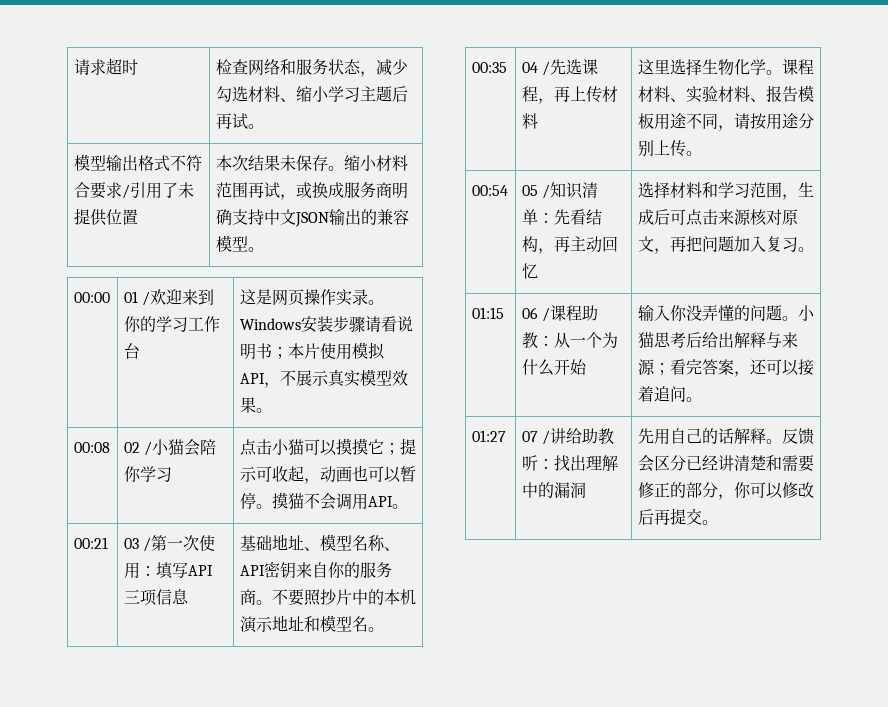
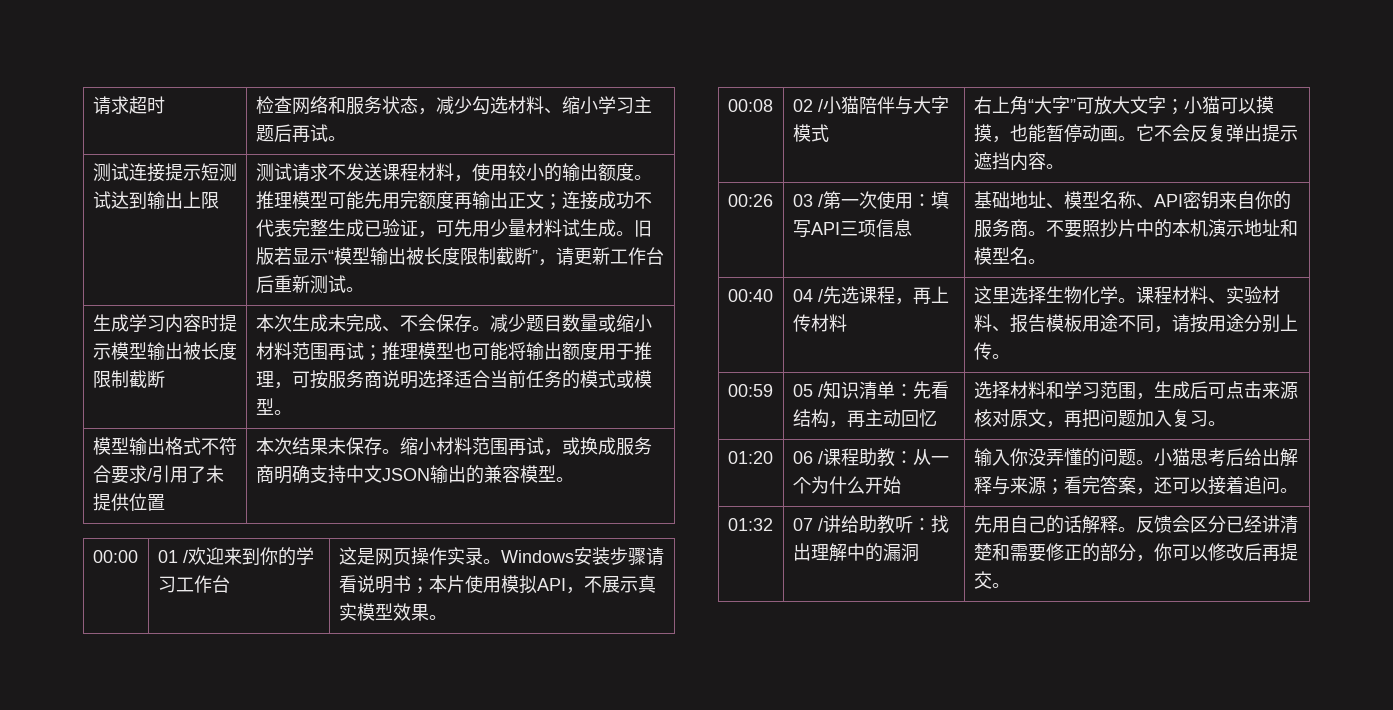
(264, 126) none -> [92,163,237,182] [92,191,219,210] [255,163,652,182] [255,191,652,210] [255,219,652,238] [255,247,664,266] [255,275,364,294] [92,314,237,333] [92,342,237,361] [92,370,165,388] [255,314,652,332] [255,342,652,361] [255,370,652,389] [255,398,292,415] // 测试连接提示短测试达到输出上限 | 测试请求不发送课程材料，使用较小的输出额度。推理模型可能先用完额度再输出正文；连接成功不代表完整生成已验证，可先用少量材料试生成。旧版若显示“模型输出被长度限制截断”，请更新工作台后重新测试。 // 生成学习内容时提示模型输出被长度限制截断 | 本次生成未完成、不会保存。减少题目数量或缩小材料范围再试；推理模型也可能将输出额度用于推理，可按服务商说明选择适合当前任务的模式或模型。
[183,439,216,456] [123,466,172,482] [239,438,416,456] [239,465,416,484] [239,492,408,510] [73,537,108,549] 会陪你学习 | 点击小猫可以摸摸它；提示可收起，动画也可以暂停。摸猫不会调用API。 // 00:21 -> [858,96,949,115] [792,124,829,142] [973,96,1274,115] [973,124,1298,143] [973,152,1064,171] [727,194,773,207] 陪伴与大字模式 | 右上角“大字”可放大文字；小猫可以摸摸，也能暂停动画。它不会反复弹出提示遮挡内容。 // 00:26
[471,62,507,73] 00:35 -> [727,289,773,302] 00:40
[471,185,508,196] 00:54 -> [727,384,773,397] 00:59
[471,307,504,319] 01:15 -> [727,451,773,464] 01:20
[471,430,506,442] 01:27 -> [727,518,773,531] 01:32

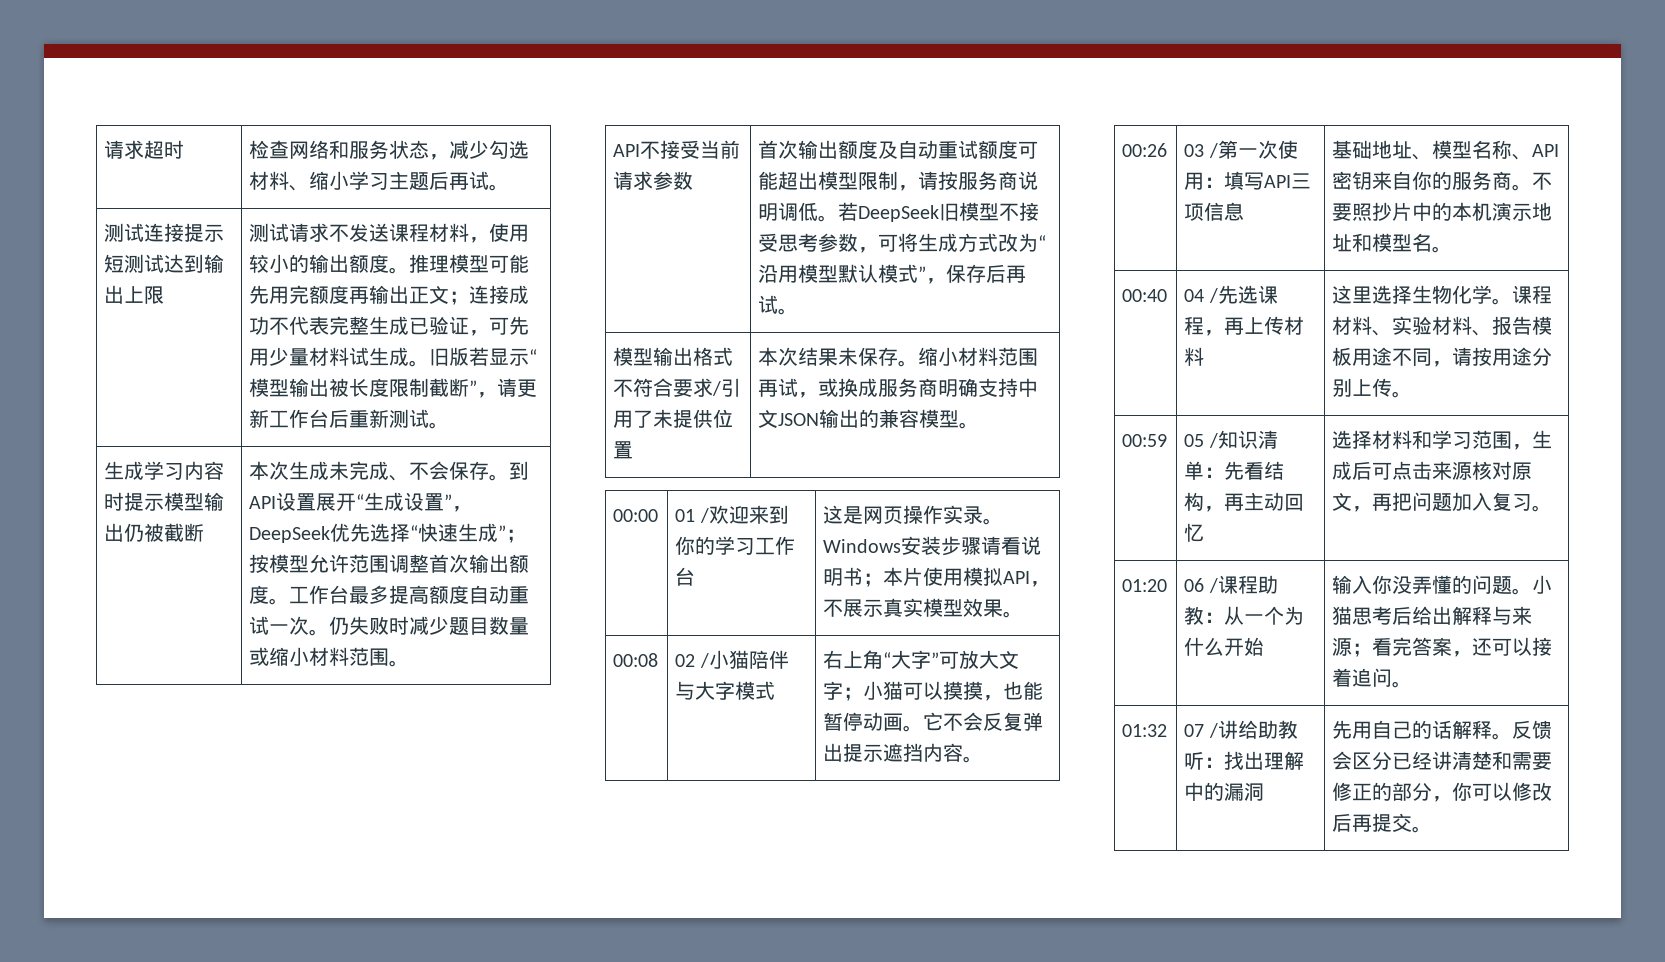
[182,342,237,360] [92,370,129,388] 被长度限制 -> [124,523,165,542] 仍被
(490, 328) none -> [509,461,530,480] [249,492,473,512] [249,523,527,543] [249,554,530,573] [249,585,530,605] [249,616,410,636] 到API设置展开“生成设置”，DeepSeek优先选择“快速生成”；按模型允许范围调整首次输出额度。工作台最多提高额度自动重试一次。仍失败时
[327,342,652,361] [255,370,652,389] [255,398,274,415] 再试；推理模型也可能将输出额度用于推理，可按服务商说明选择适合当前任务的模式或模型 -> [389,660,410,667] [613,140,741,159] [613,171,694,190] [758,140,1039,159] [758,171,1039,191] [758,202,1040,222] [758,233,1047,253] [758,264,1027,284] [758,295,779,314] 。 // API不接受当前请求参数 | 首次输出额度及自动重试额度可能超出模型限制，请按服务商说明调低。若DeepSeek旧模型不接受思考参数，可将生成方式改为“沿用模型默认模式”，保存后再试

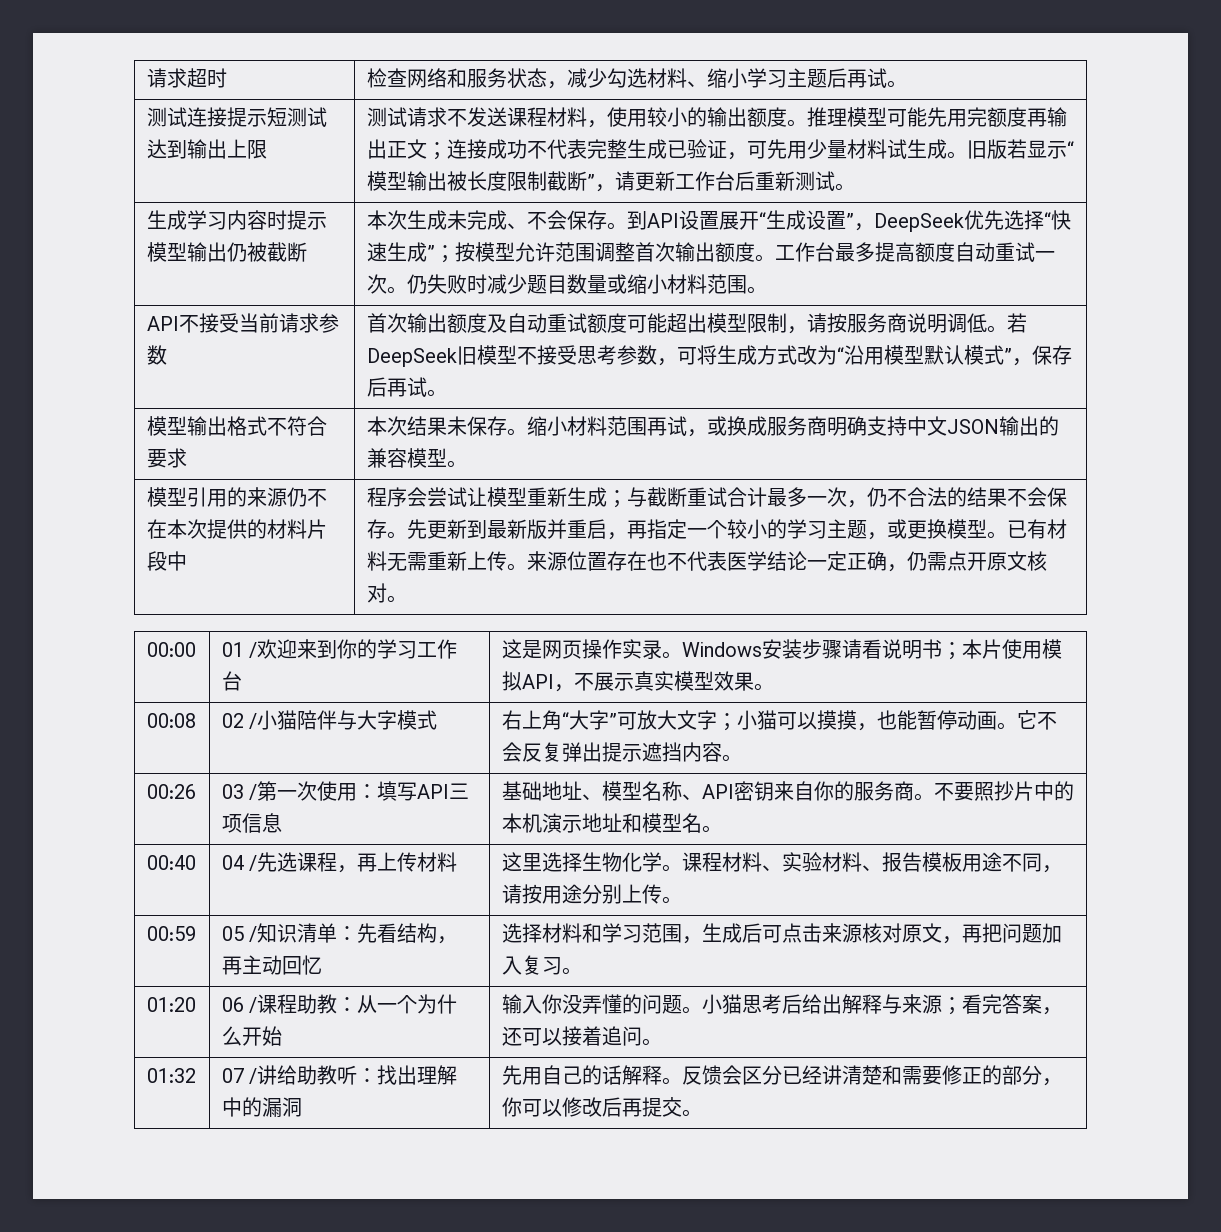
[712,378,742,397] [613,409,734,428] [613,441,634,459] /引用了未提供位置 -> (187, 458) none
(980, 425) none -> [146,487,327,507] [146,519,327,539] [146,551,187,571] [366,487,1067,508] [366,519,1067,540] [366,551,1047,572] [366,583,407,603] // 模型引用的来源仍不在本次提供的材料片段中 | 程序会尝试让模型重新生成；与截断重试合计最多一次，仍不合法的结果不会保存。先更新到最新版并重启，再指定一个较小的学习主题，或更换模型。已有材料无需重新上传。来源位置存在也不代表医学结论一定正确，仍需点开原文核对。

